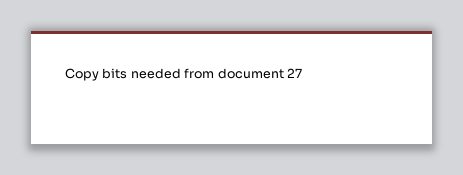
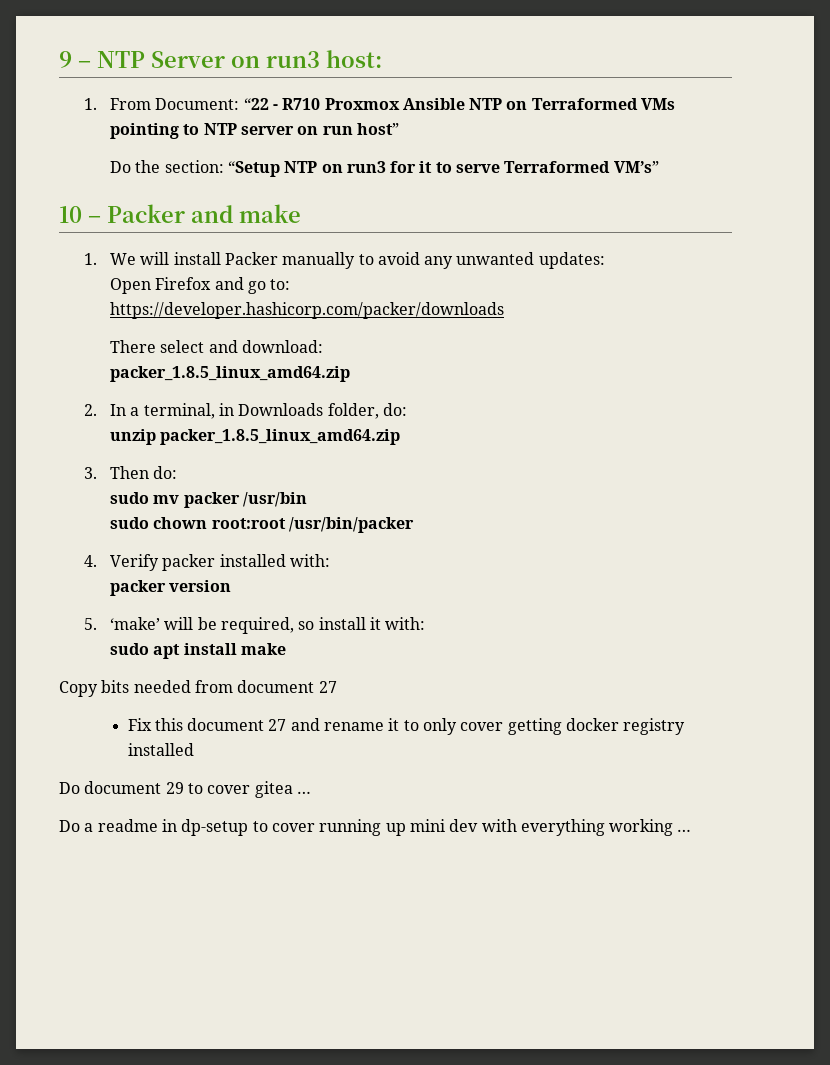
(65, 74) none -> [59,50,382,68] [84,98,676,110] [109,123,399,139] [109,160,659,177] [59,204,301,223] [84,252,605,269] [109,277,291,294] [109,302,504,319] [109,340,323,353] [109,366,350,382] [84,403,407,419] [109,429,401,445] [84,466,178,479] [109,492,307,508] [109,517,414,533] [84,554,330,571] [109,580,232,596] [84,617,426,634] [109,643,286,659] 9 – NTP Server on run3 host: // 1. From Document: “22 - R710 Proxmox Ansible NTP on Terraformed VMs pointing to NTP server on run host” // Do the section: “Setup NTP on run3 for it to serve Terraformed VM’s” // 10 – Packer and make // 1. We will install Packer manually to avoid any unwanted updates: // Open Firefox and go to: // https://developer.hashicorp.com/packer/downloads // There select and download: // packer_1.8.5_linux_amd64.zip // 2. In a terminal, in Downloads folder, do: // unzip packer_1.8.5_linux_amd64.zip // 3. Then do: // sudo mv packer /usr/bin // sudo chown root:root /usr/bin/packer // 4. Verify packer installed with: // packer version // 5. ‘make’ will be required, so install it with: // sudo apt install make //
(302, 73) none -> [127,718,686,735] [127,743,194,756] [59,781,311,798] [59,819,692,836] // Fix this document 27 and rename it to only cover getting docker registry installed // Do document 29 to cover gitea … // Do a readme in dp-setup to cover running up mini dev with everything working …

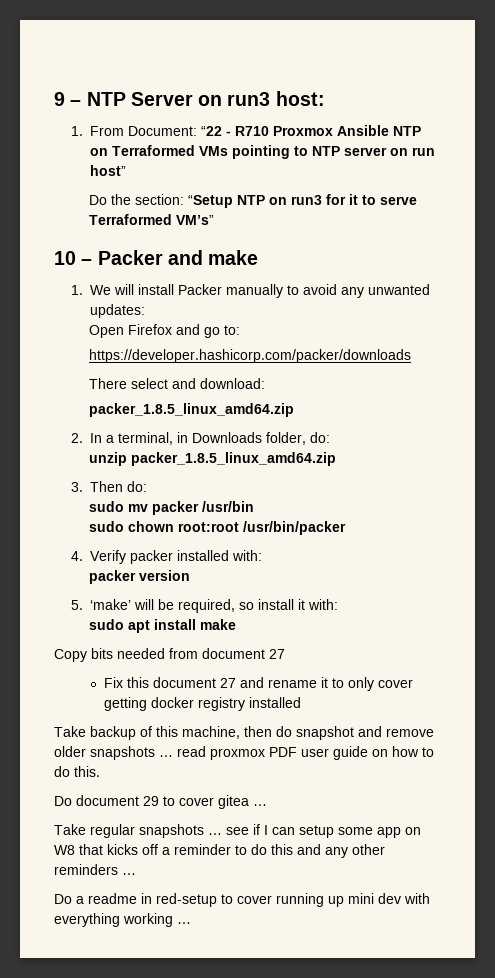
(194, 749) none -> [54,726,434,740] [54,746,434,760] [54,766,100,777] // Take backup of this machine, then do snapshot and remove older snapshots … read proxmox PDF user guide on how to do this.
(311, 792) none -> [54,824,421,838] [54,844,385,858] [54,864,136,875] // Take regular snapshots … see if I can setup some app on W8 that kicks off a reminder to do this and any other reminders …
[181,819,249,836] dp-setup -> [156,893,217,907] red-setup

